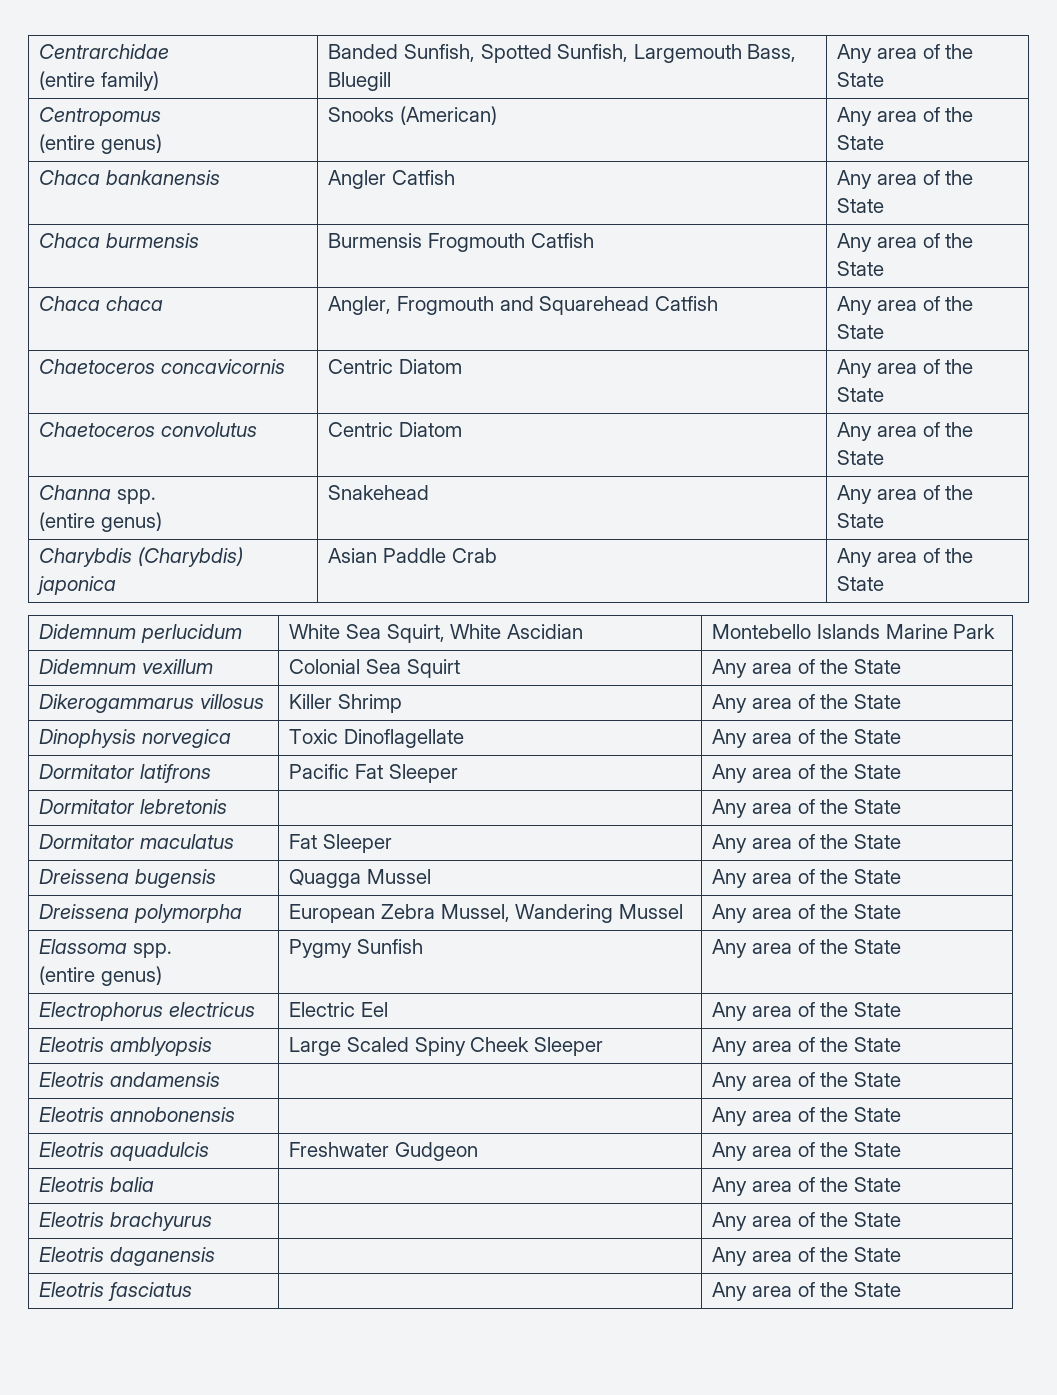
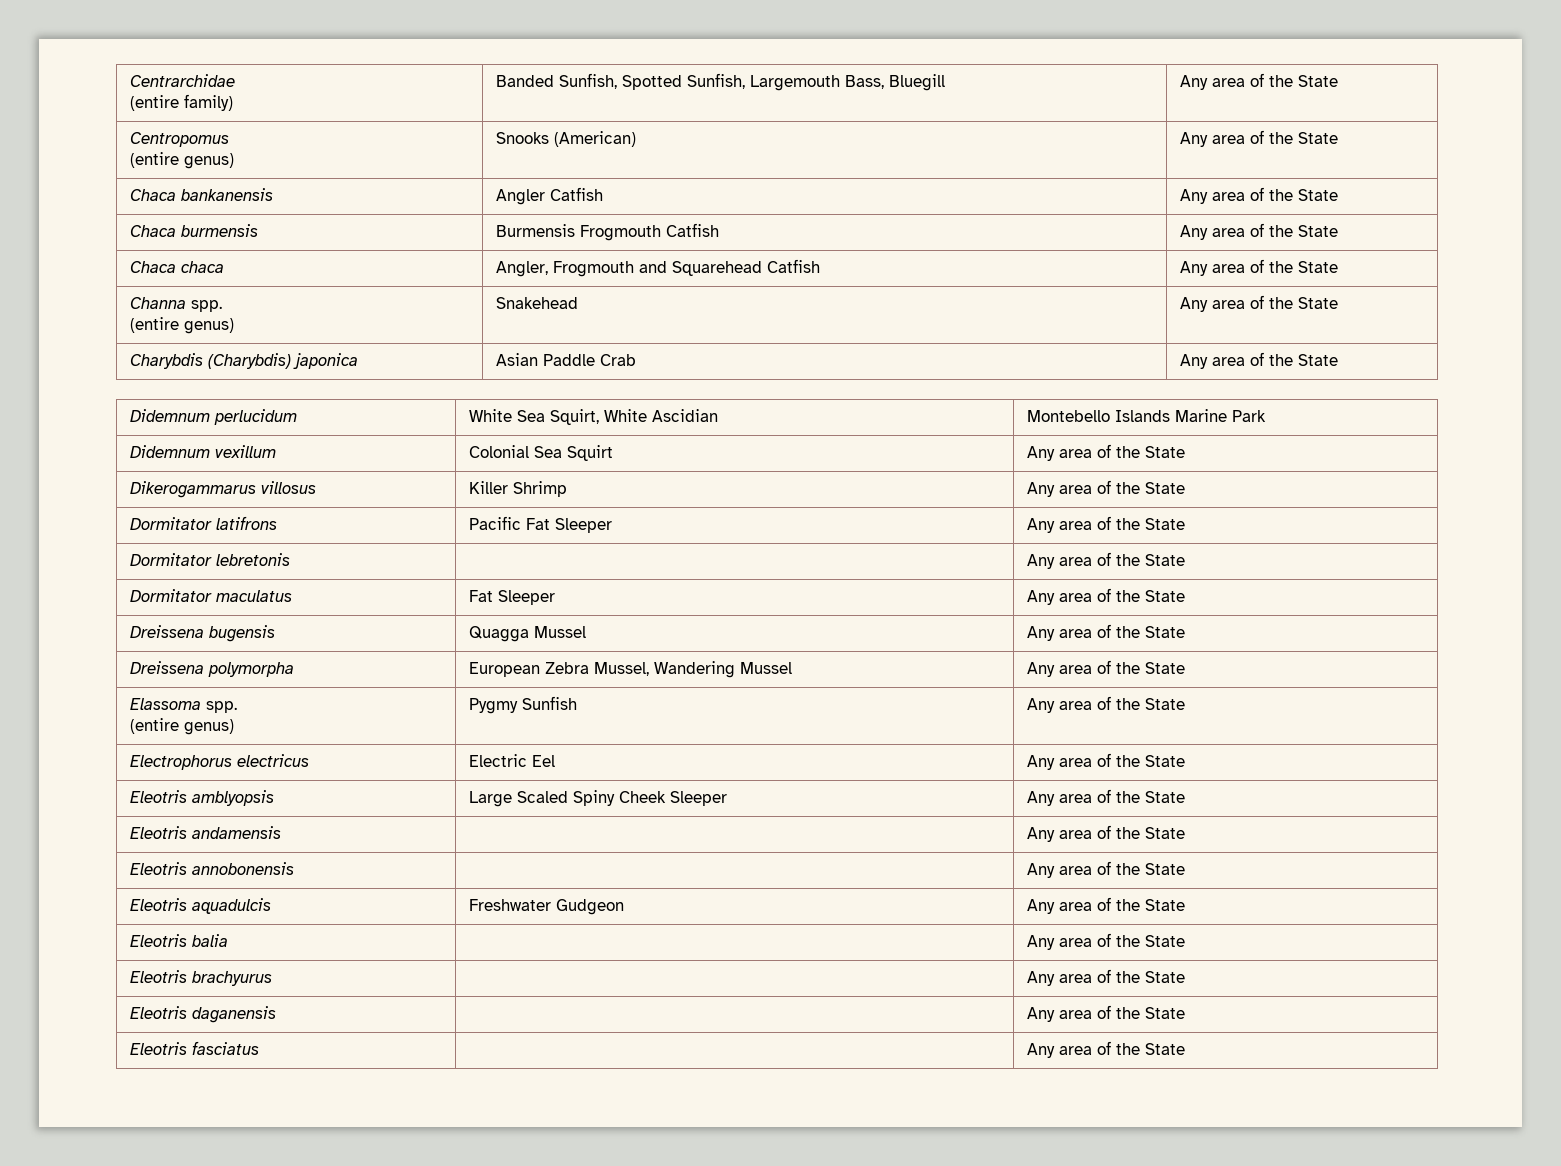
[39,359,285,374] [328,359,462,374] [837,359,974,378] [837,387,885,402] [39,422,257,437] [328,422,462,437] [837,422,974,441] [837,450,885,465] // Chaetoceros concavicornis | Centric Diatom | Any area of the State // Chaetoceros convolutus | Centric Diatom | Any area of the State -> (1339, 267) none
[39,729,231,748] [289,729,464,748] [712,729,901,748] // Dinophysis norvegica | Toxic Dinoflagellate | Any area of the State -> (1186, 488) none

